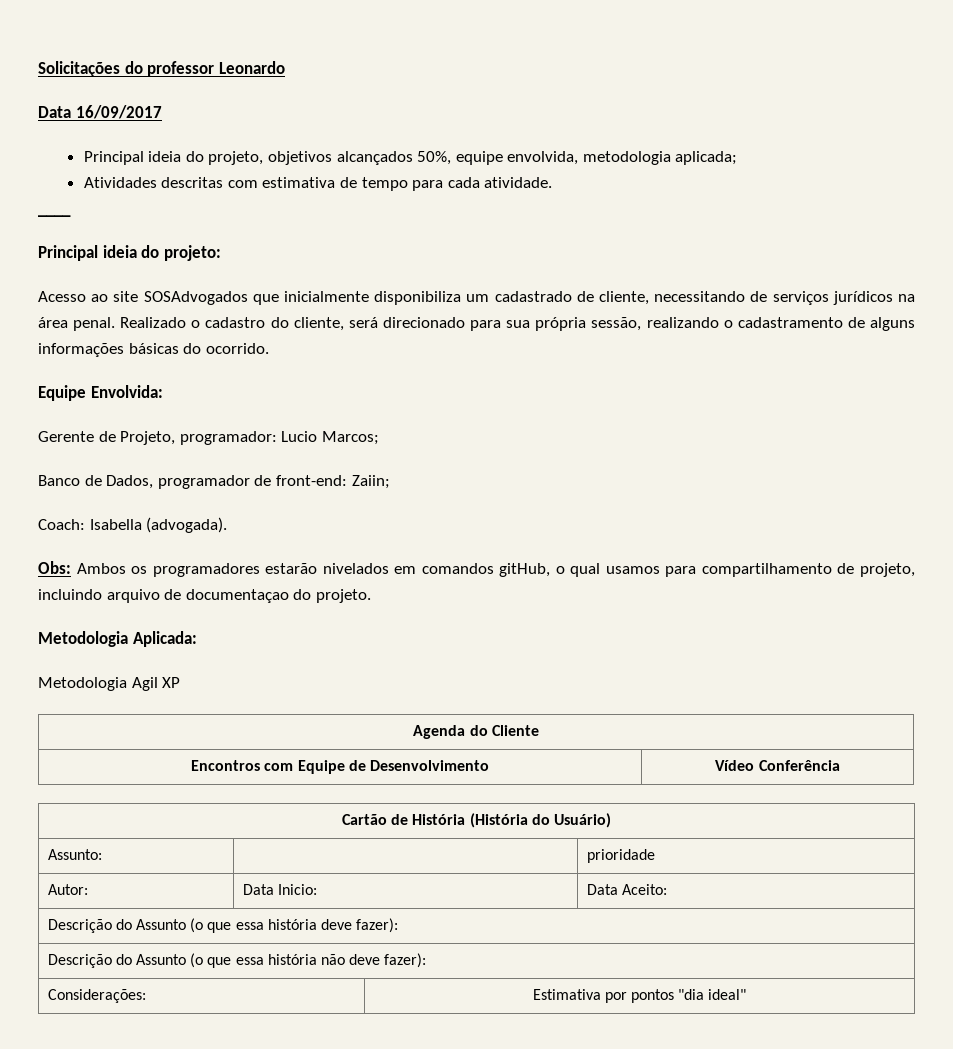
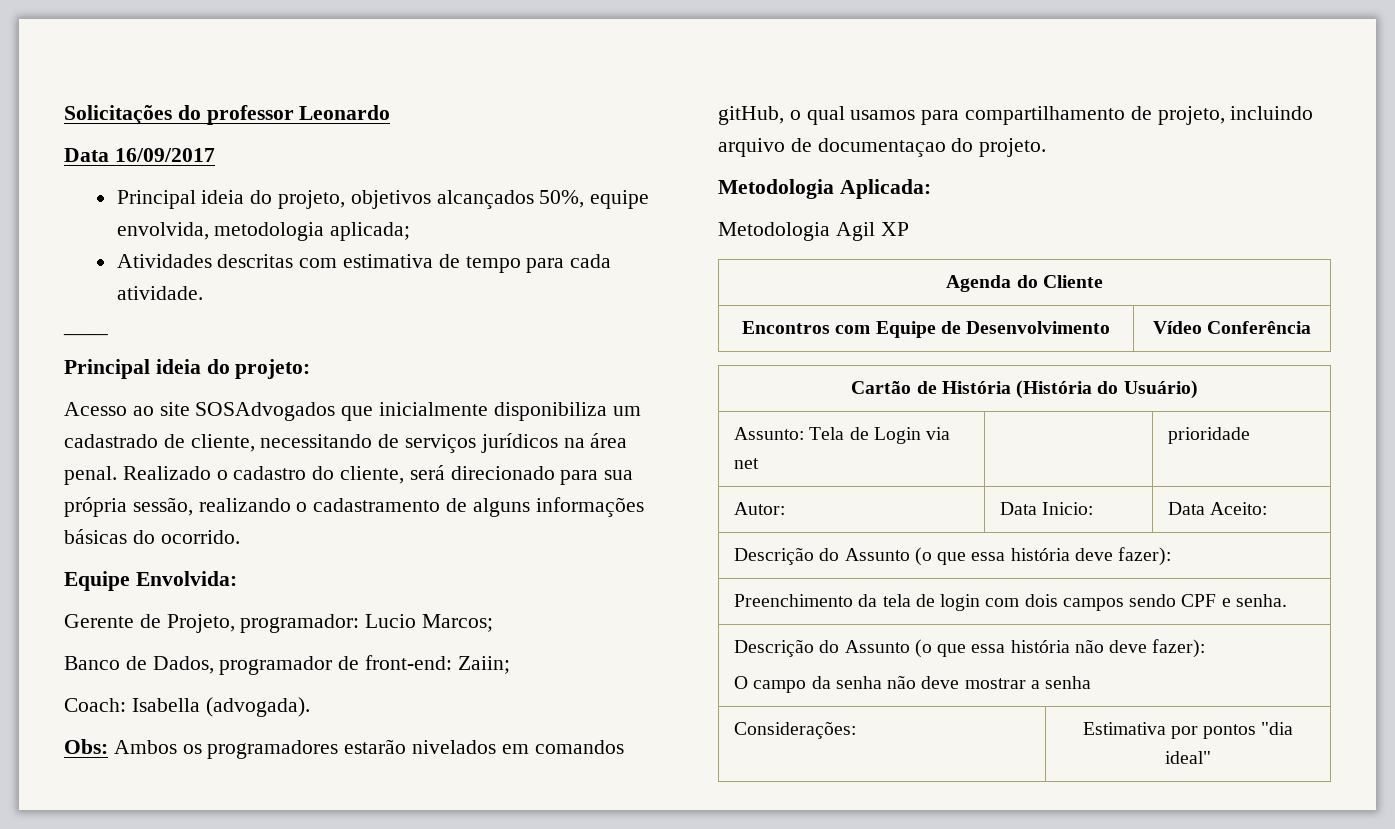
(102, 854) none -> [809,427,951,444] [734,458,760,469] Tela de Login via net
(399, 925) none -> [734,594,1287,611] // Preenchimento da tela de login com dois campos sendo CPF e senha.
(427, 960) none -> [734,676,1092,693] // O campo da senha não deve mostrar a senha

